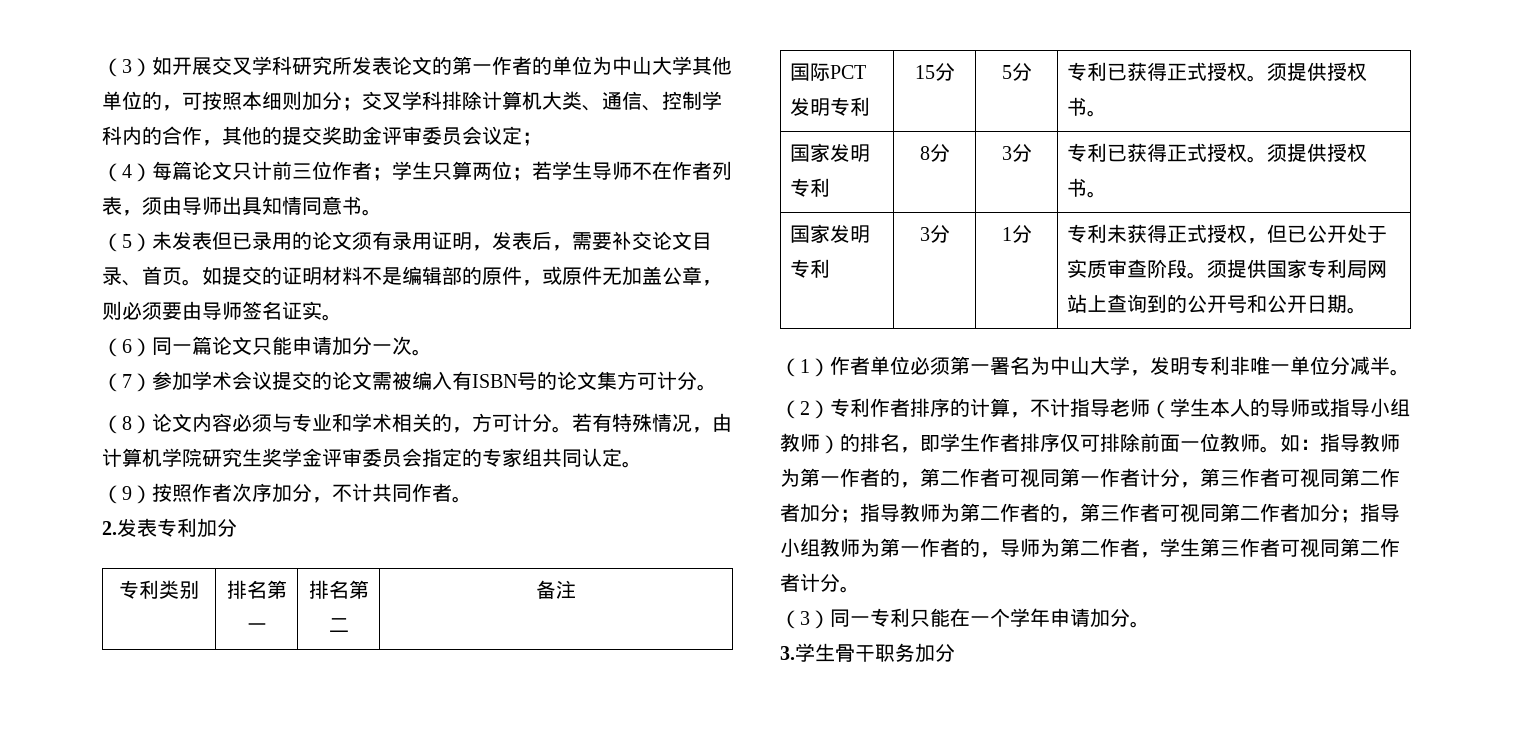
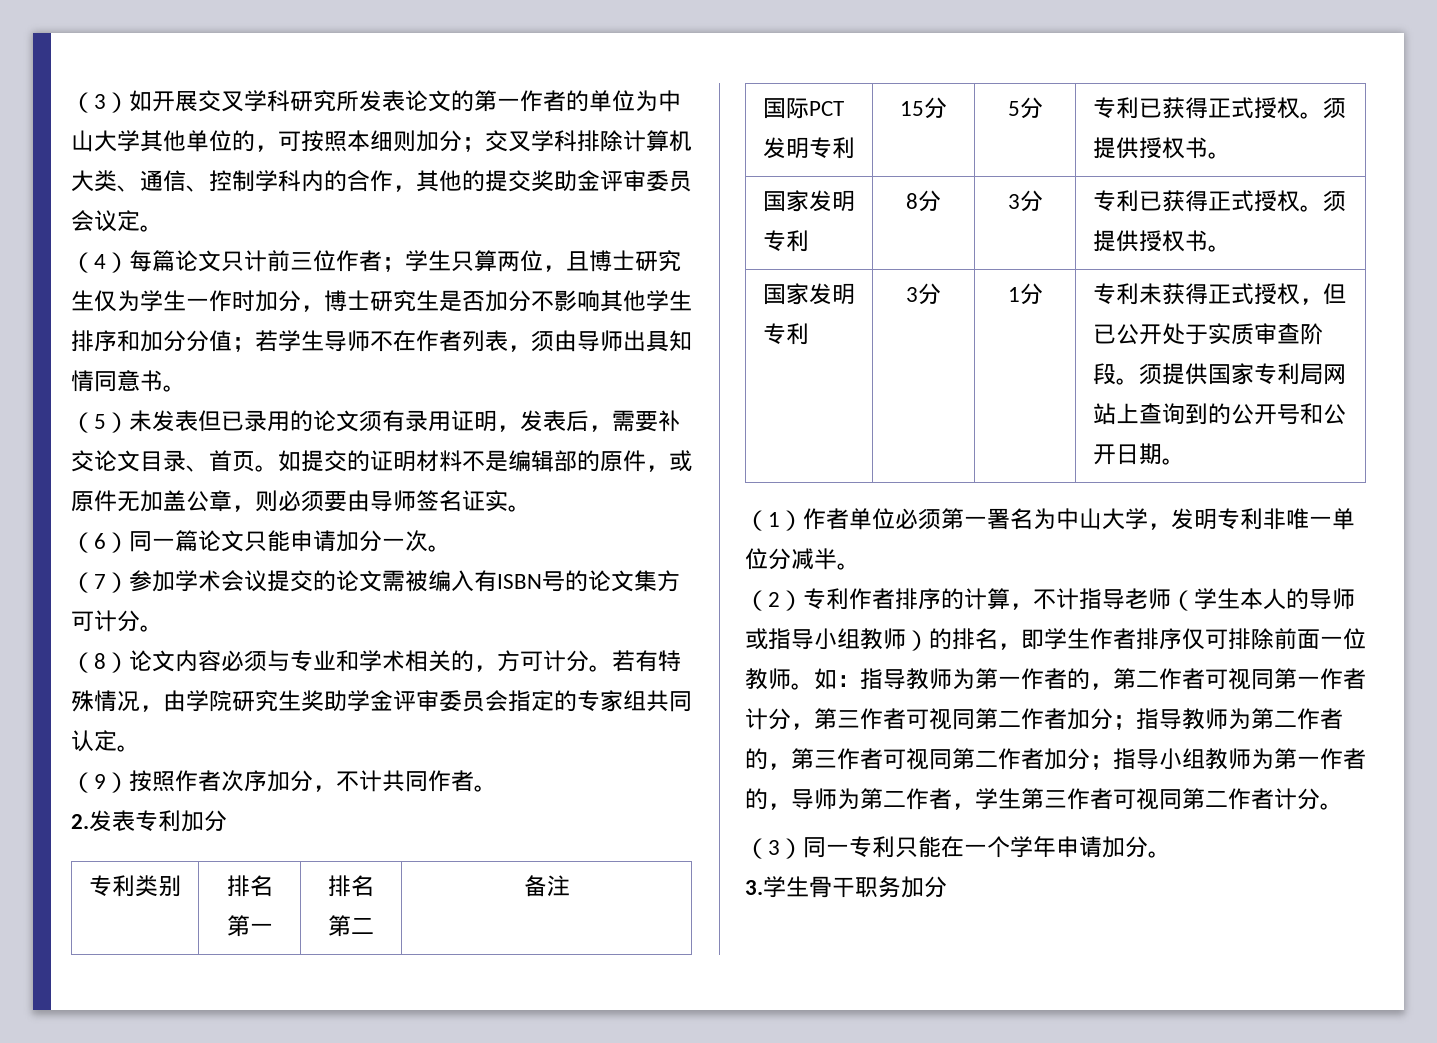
[522,132,542,146] ； -> [140,225,163,232] 。
(512, 170) none -> [543,250,681,272] [71,290,692,312] [71,330,232,352] ，且博士研究生仅为学生一作时加分，博士研究生是否加分不影响其他学生排序和加分分值
[102,448,162,467] 计算机 -> (186, 701) none
(282, 457) none -> [324,690,347,712] 助

